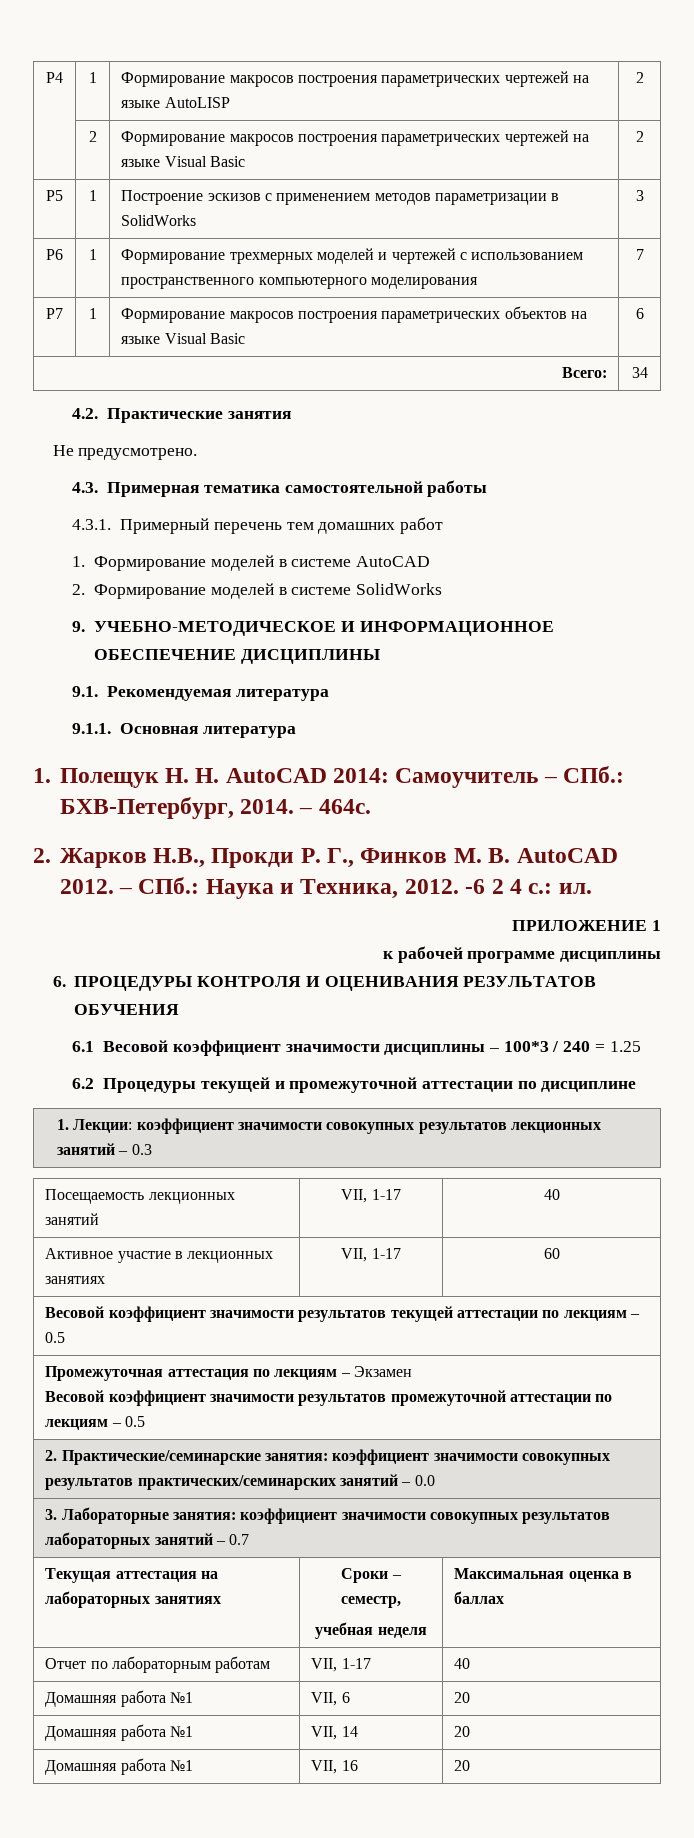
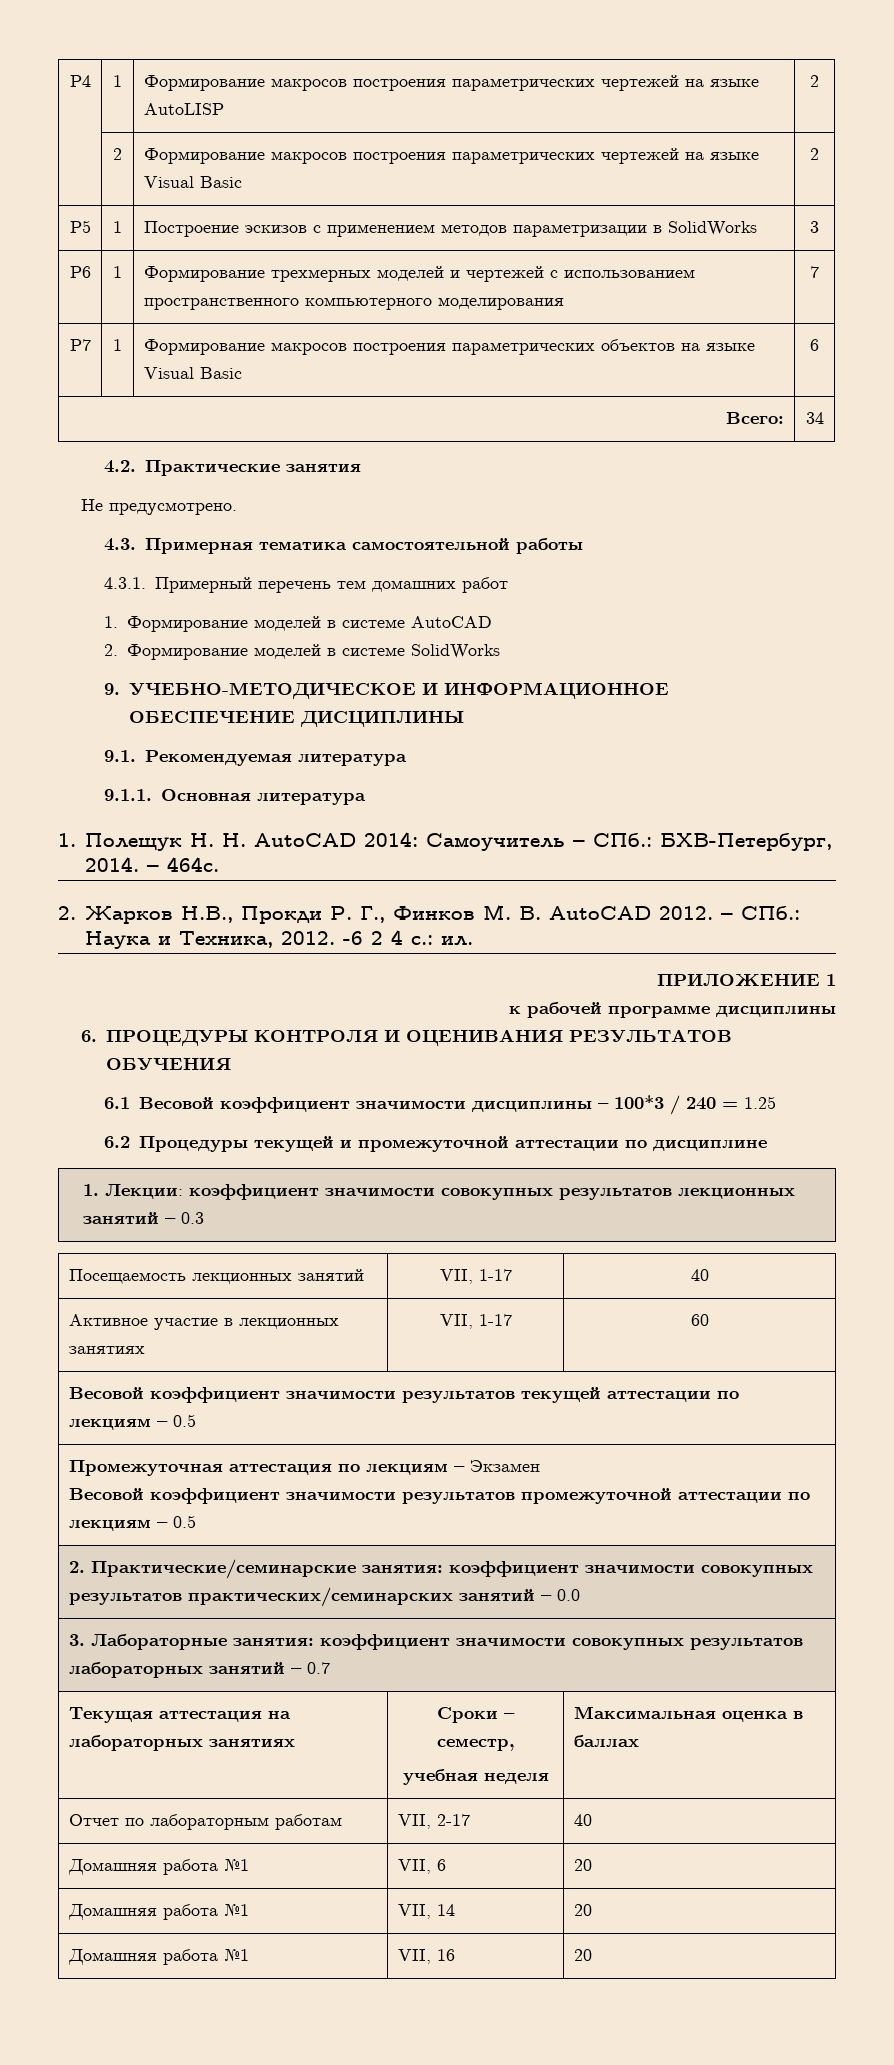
[341,1658,371,1669] 1-17 -> [436,1814,470,1826] 2-17

